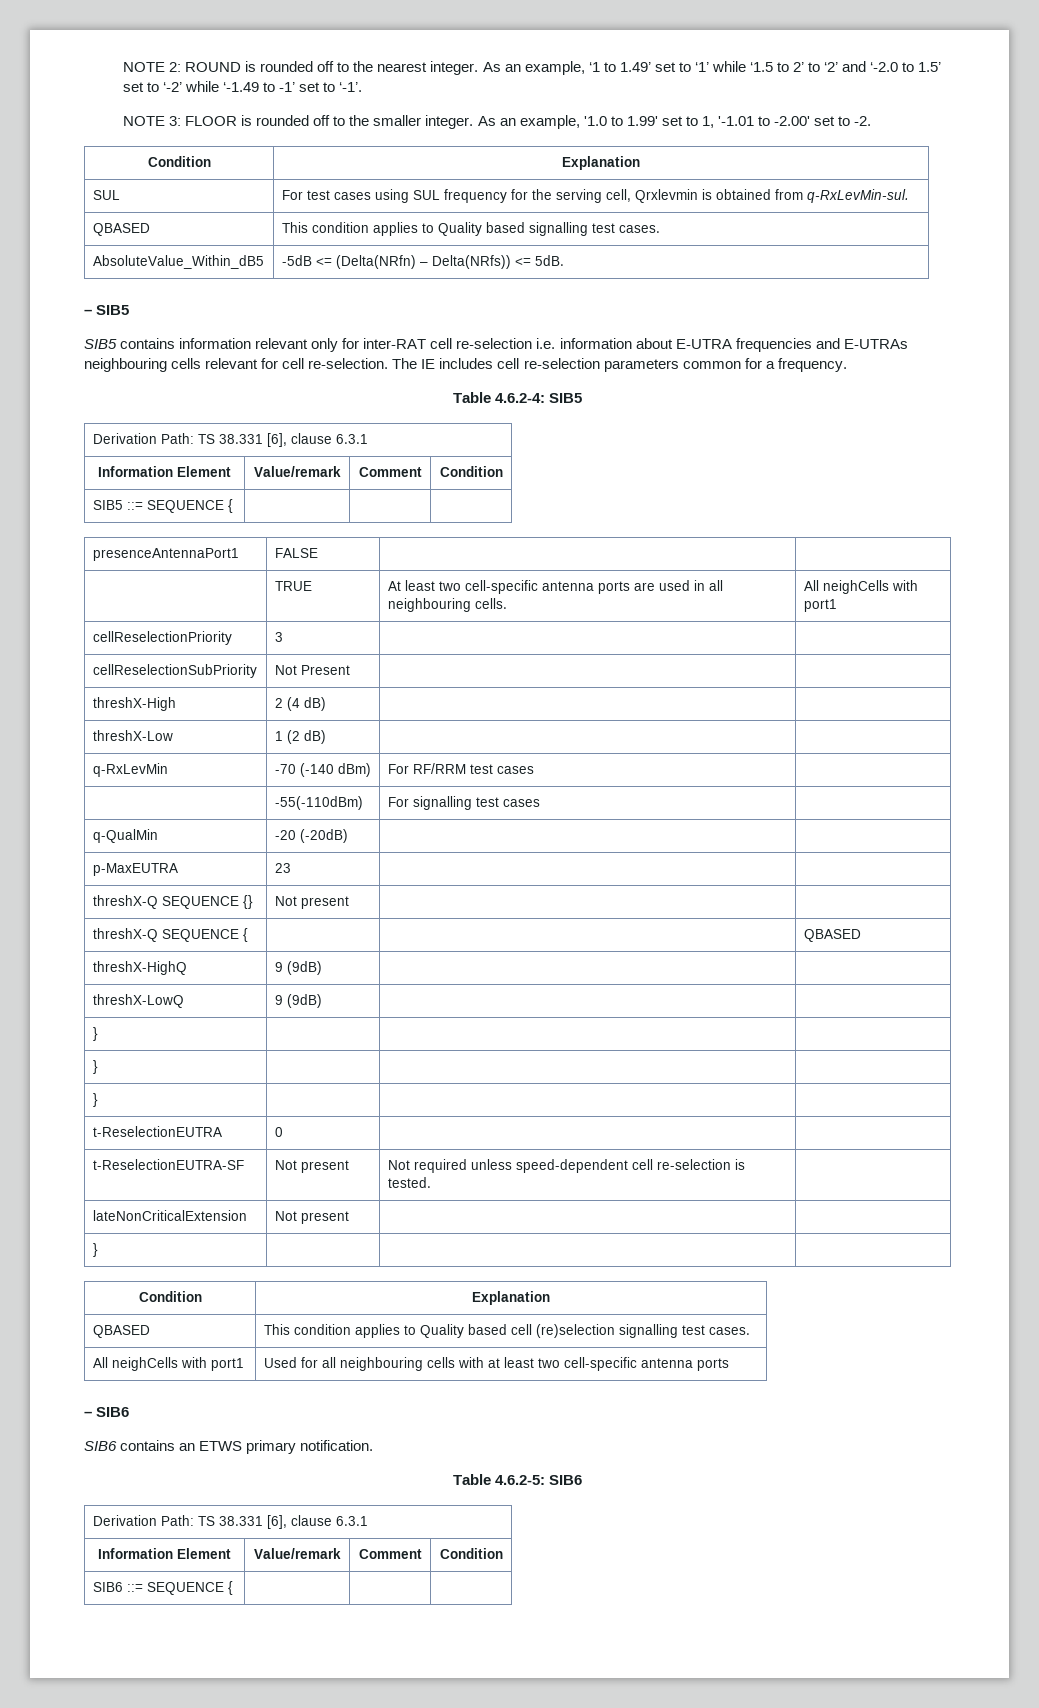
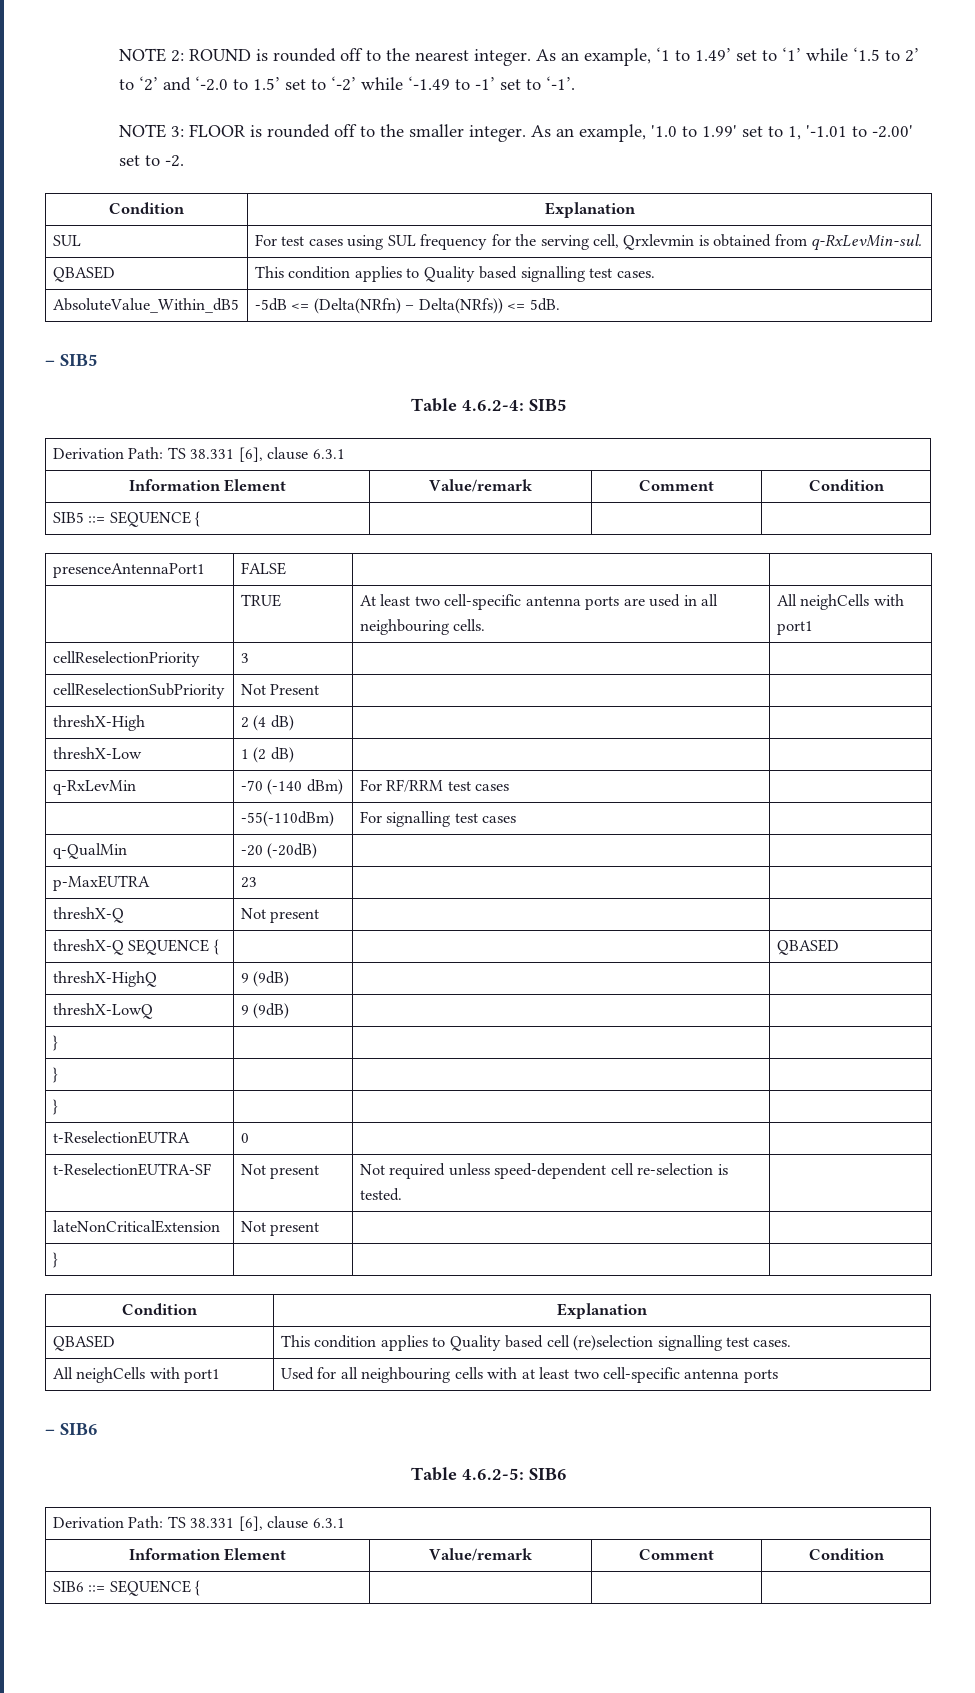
[84,338,908,352] [84,358,847,372] // SIB5 contains information relevant only for inter-RAT cell re-selection i.e. information about E-UTRA frequencies and E-UTRAs neighbouring cells relevant for cell re-selection. The IE includes cell re-selection parameters common for a frequency. -> (98, 360) none
[161,895,253,909] SEQUENCE {} -> (124, 915) none
[84,1440,374,1454] // SIB6 contains an ETWS primary notification. -> (98, 1429) none

